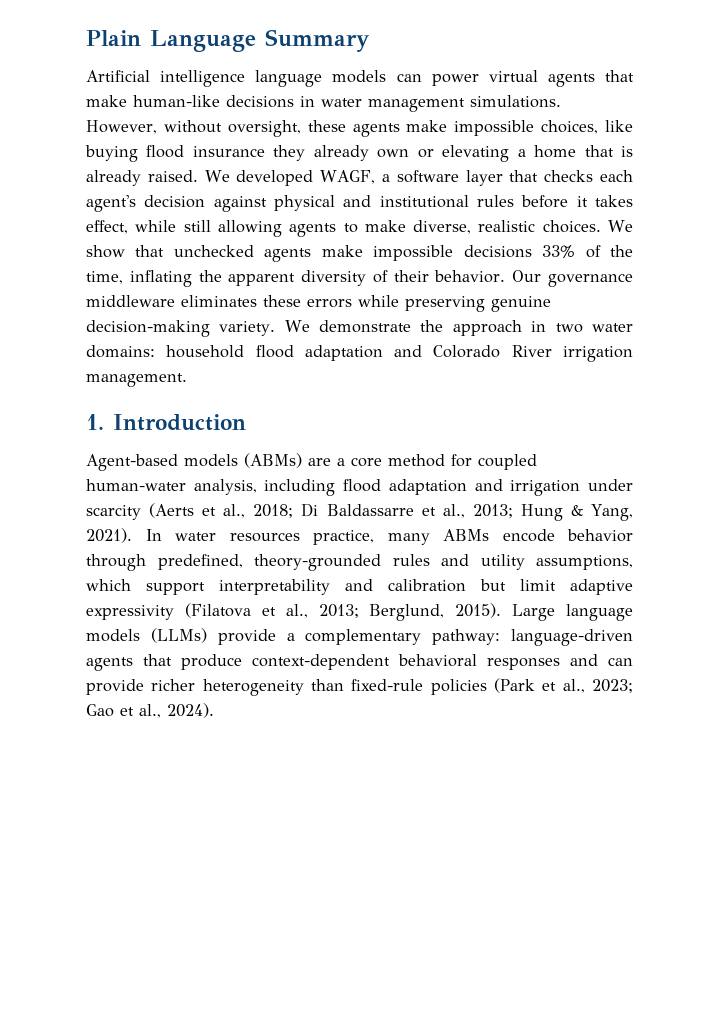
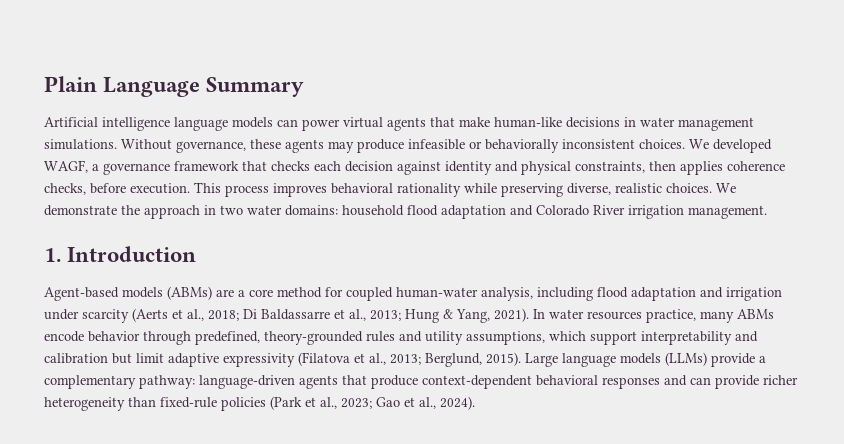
[86,120,633,137] [85,145,633,162] [86,170,198,186] However, without oversight, these agents make impossible choices, like buying flood insurance they already own or elevating a home that is already raised. -> [121,139,685,153] Without governance, these agents may produce infeasible or behaviorally inconsistent choices.
[396,170,503,186] software layer -> [103,161,239,175] governance framework
[86,195,136,212] agent's -> (341, 166) none
[274,195,633,211] [86,220,634,237] [86,245,634,262] [86,270,634,287] [86,295,551,312] [86,320,276,337] physical and institutional rules before it takes effect, while still allowing agents to make diverse, realistic choices. We show that unchecked agents make impossible decisions 33% of the time, inflating the apparent diversity of their behavior. Our governance middleware eliminates these errors while preserving genuine decision-making variety. -> [445,161,785,175] [44,182,712,197] identity and physical constraints, then applies coherence checks, before execution. This process improves behavioral rationality while preserving diverse, realistic choices.

